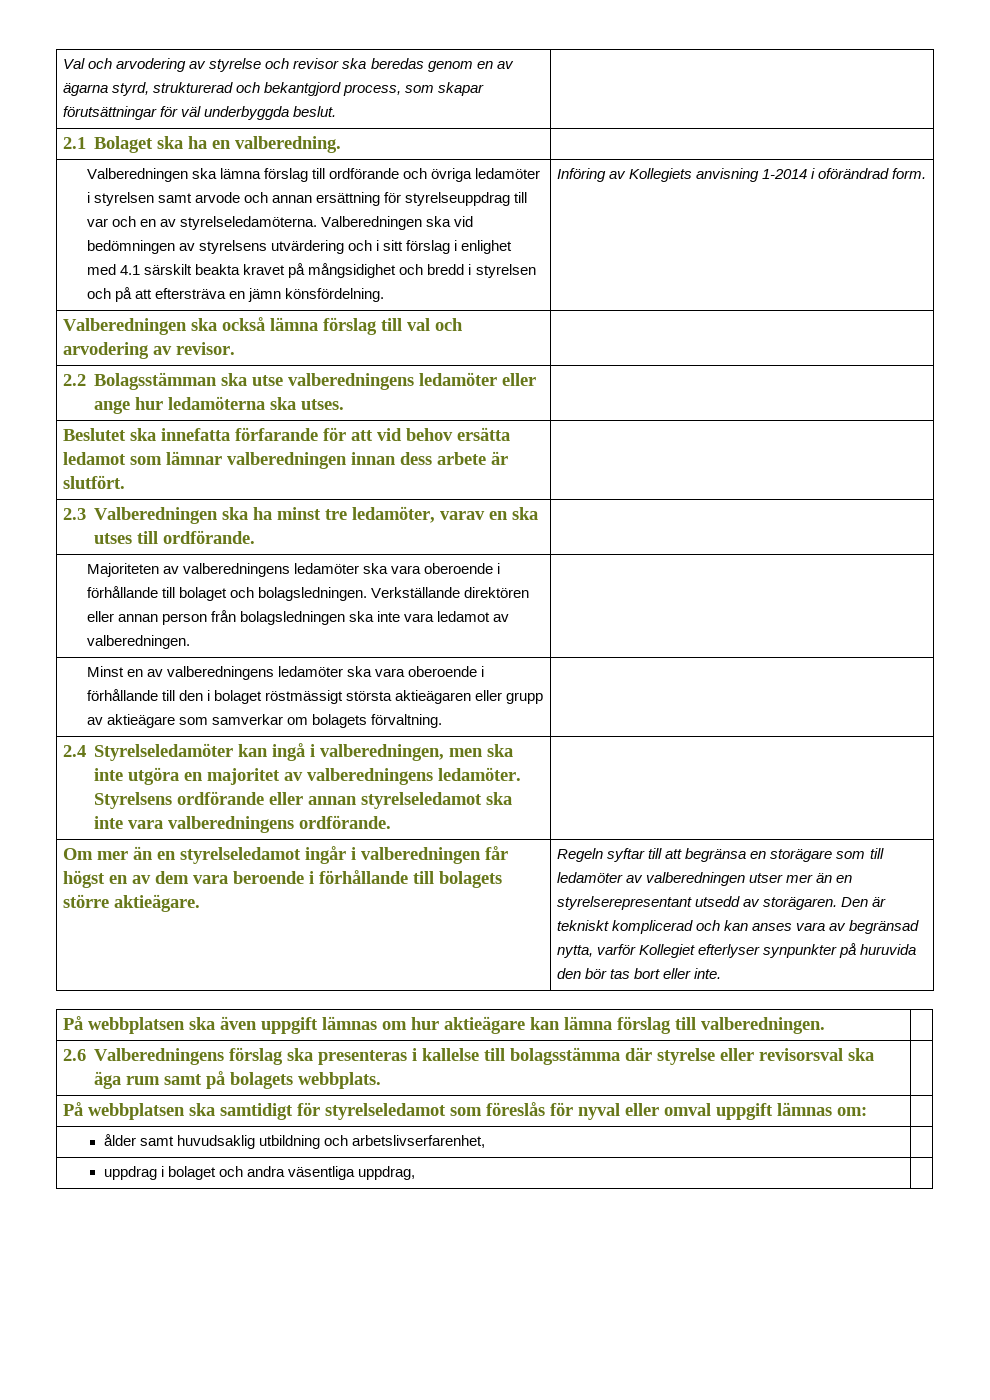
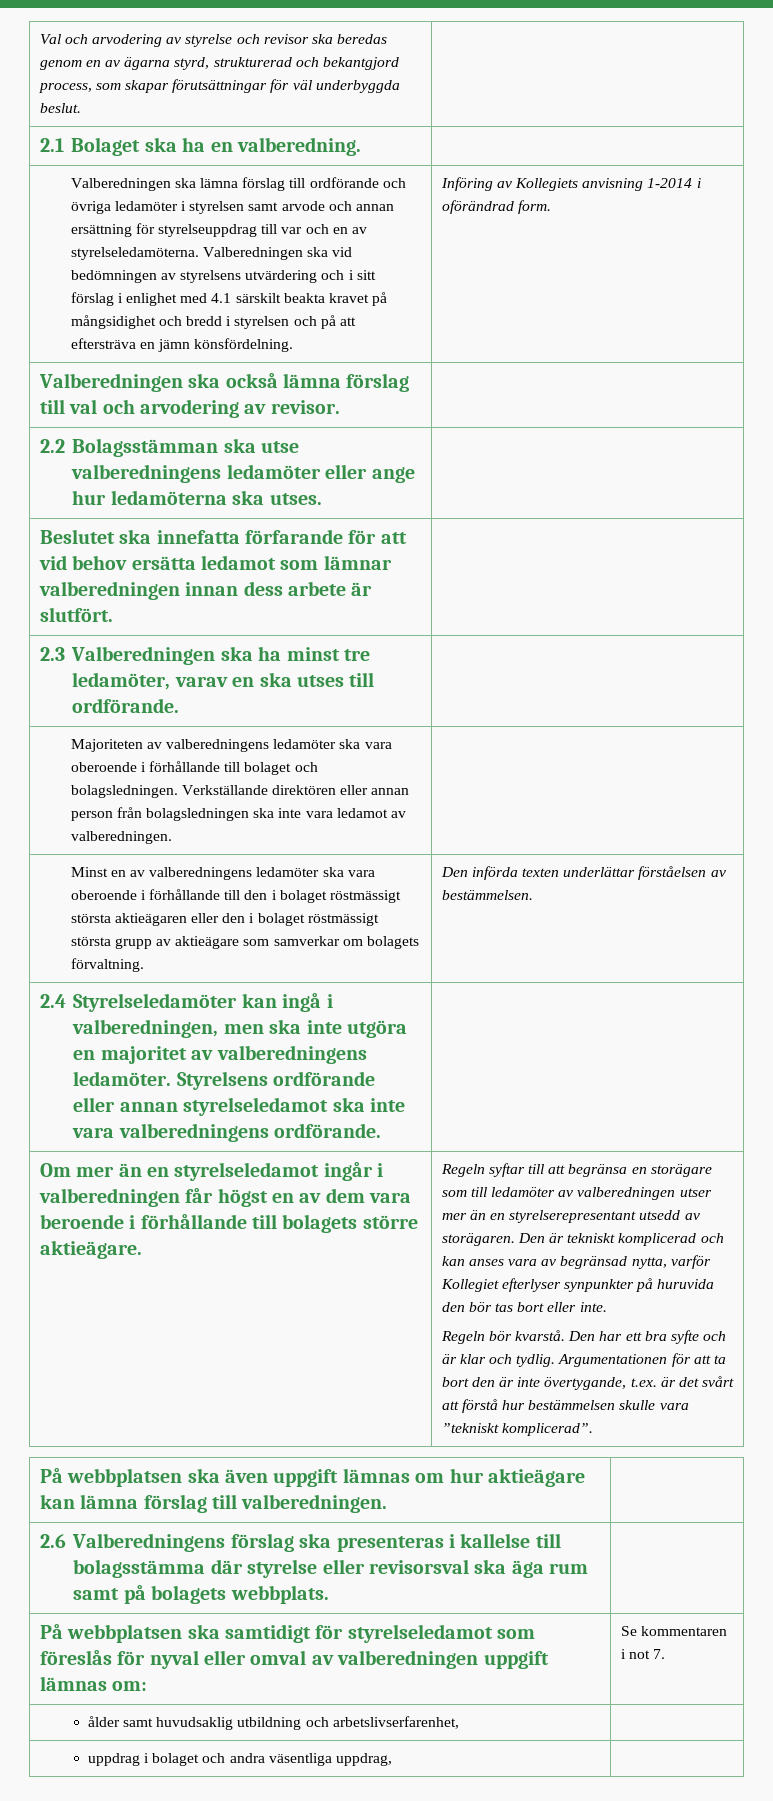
(503, 695) none -> [222,913,379,926] [70,937,111,946] den i bolaget röstmässigt största
(443, 721) none -> [440,866,726,880] [441,890,533,900] Den införda texten underlättar förståelsen av bestämmelsen.
(722, 973) none -> [440,1330,727,1344] [441,1353,727,1367] [441,1376,735,1390] [441,1399,689,1413] [441,1423,593,1436] // Regeln bör kvarstå. Den har ett bra syfte och är klar och tydlig. Argumentationen för att ta bort den är inte övertygande, t.ex. är det svårt att förstå hur bestämmelsen skulle vara ”tekniskt komplicerad”.
(712, 1109) none -> [311,1650,479,1669] av valberedningen
(868, 1111) none -> [620,1626,727,1636] [620,1649,666,1659] Se kommentaren i not 7.

